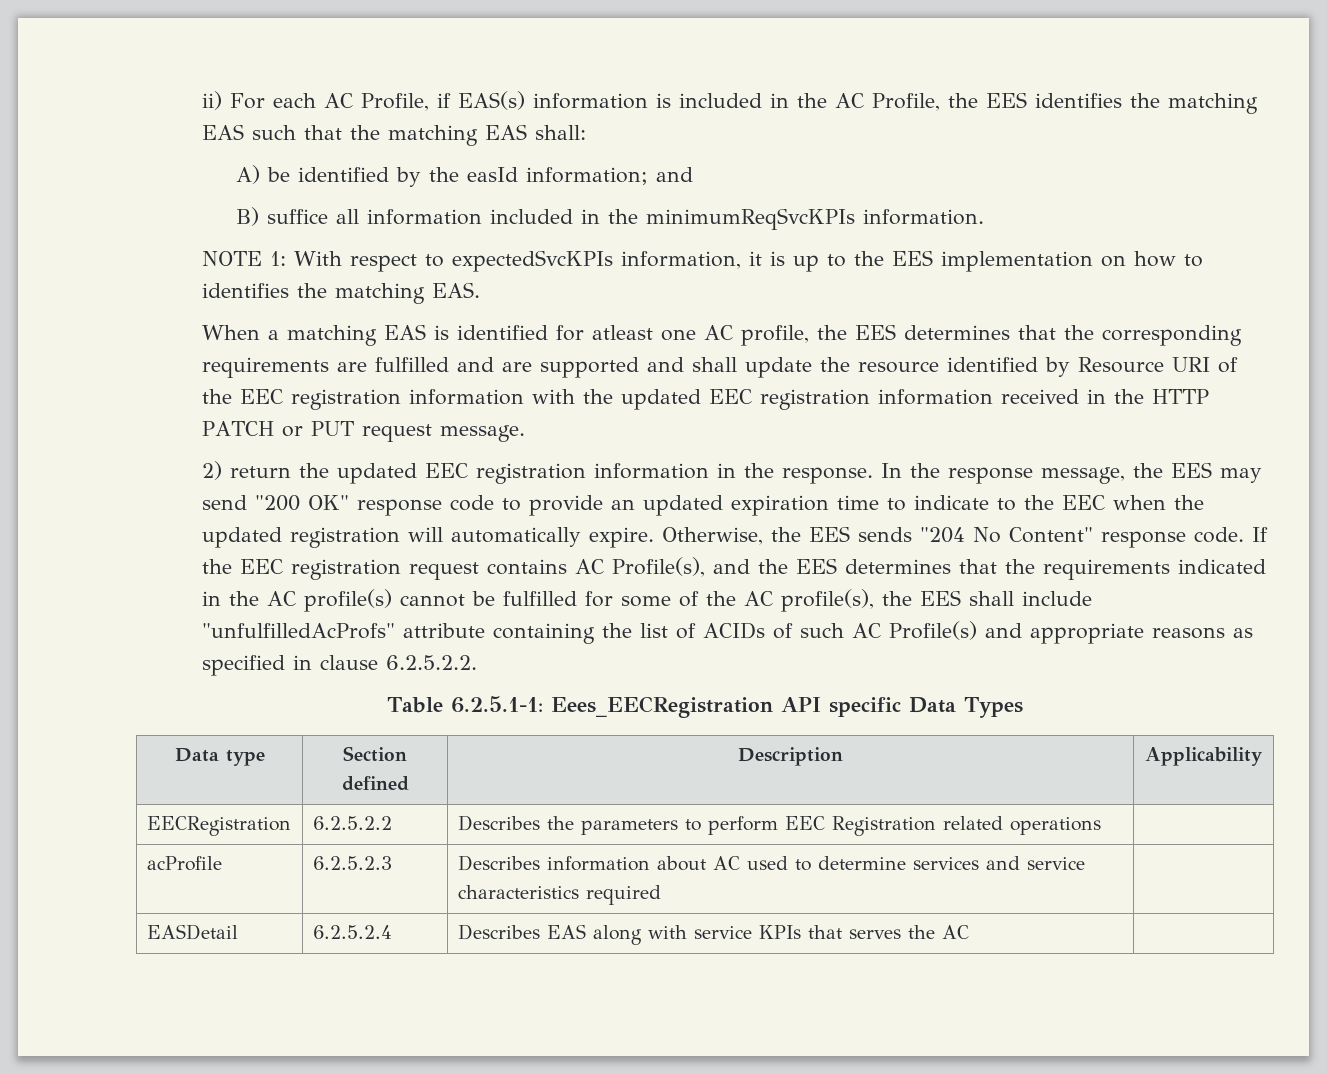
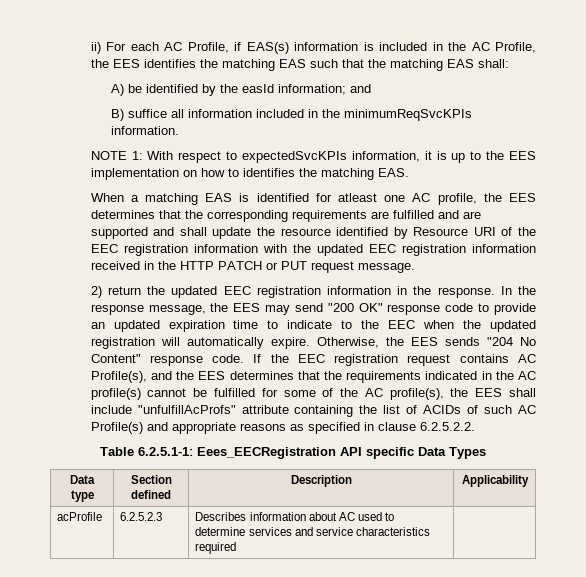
[202,623,396,639] "unfulfilledAcProfs" -> [137,405,236,414] "unfulfillAcProfs"
[146,816,291,836] [312,816,392,830] [457,815,1101,836] // EECRegistration | 6.2.5.2.2 | Describes the parameters to perform EEC Registration related operations | -> (529, 481) none
[146,924,238,940] [312,925,392,939] [457,924,969,945] // EASDetail | 6.2.5.2.4 | Describes EAS along with service KPIs that serves the AC | -> (237, 548) none

